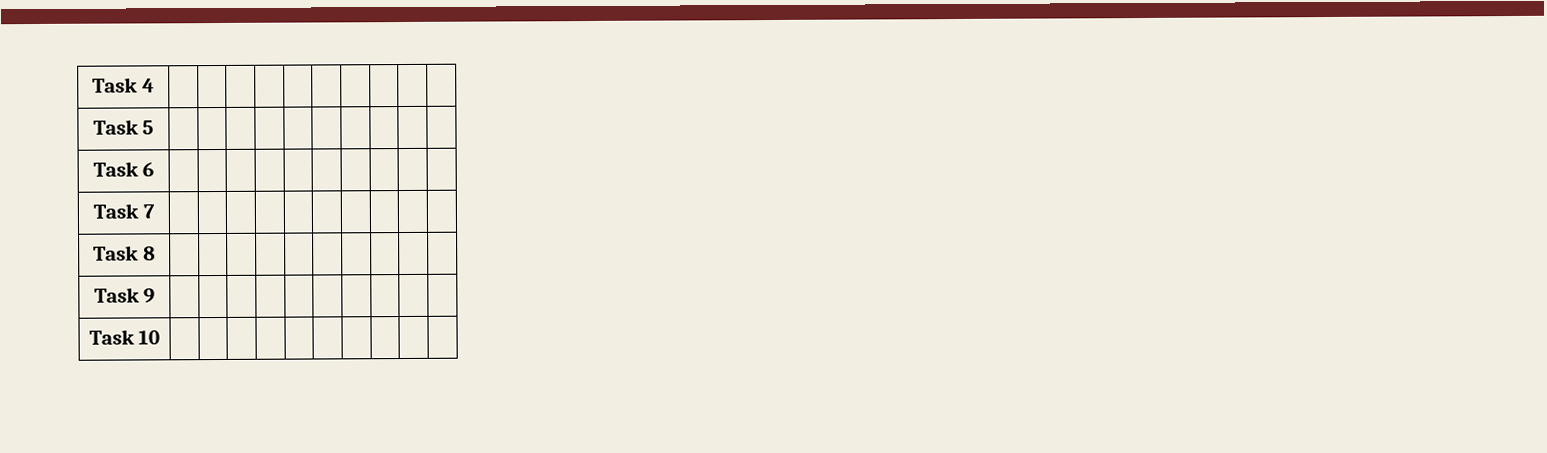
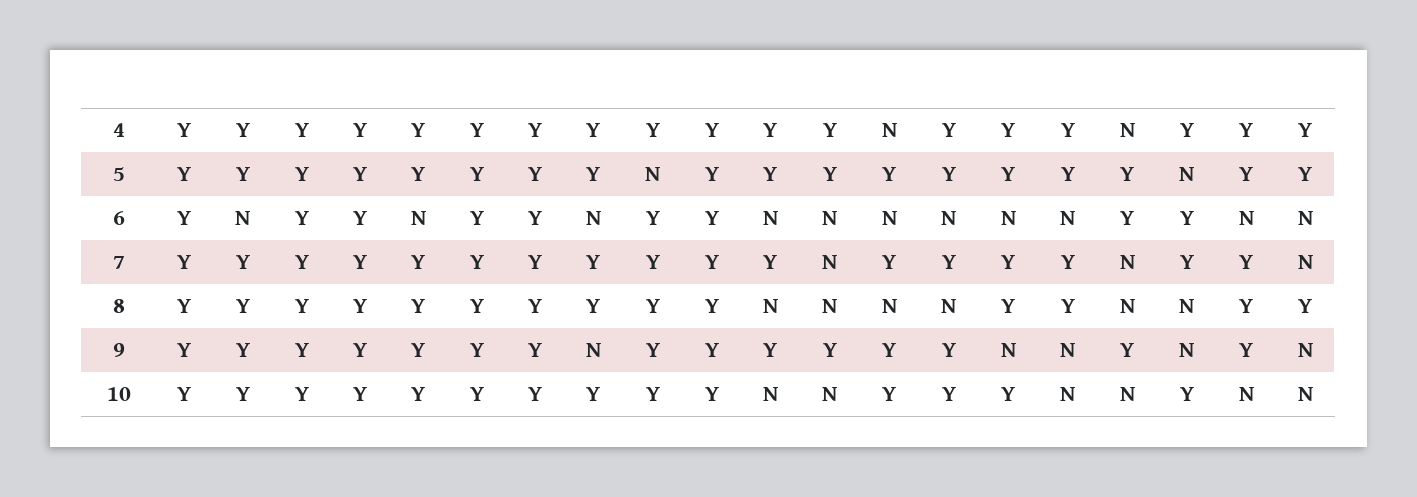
[92,77,139,93] Task -> (112, 130) none
[92,119,155,135] [92,161,155,177] [93,203,155,219] [93,245,156,261] [93,287,156,304] [88,329,161,345] | | | | | | | | | // Task 5 | | | | | | | | | | // Task 6 | | | | | | | | | | // Task 7 | | | | | | | | | | // Task 8 | | | | | | | | | | // Task 9 | | | | | | | | | | // Task 10 | | | | | | | | | | -> [177,123,191,137] [235,123,250,137] [294,123,309,137] [352,123,367,137] [411,123,425,137] [469,123,484,137] [527,123,542,137] [586,123,600,137] [645,123,660,137] [704,123,719,137] [763,123,777,137] [822,123,837,137] [881,123,897,137] [941,123,956,137] [1001,123,1015,137] [1060,123,1075,137] [1119,123,1135,137] [1179,123,1194,137] [1239,123,1253,137] [1298,123,1312,137] [112,167,125,181] [177,167,191,181] [235,167,250,181] [294,167,309,181] [352,167,367,181] [411,167,425,181] [469,167,484,181] [527,167,542,181] [586,167,600,181] [645,167,660,181] [704,167,719,181] [763,167,777,181] [822,167,837,181] [882,167,896,181] [941,167,956,181] [1001,167,1015,181] [1060,167,1075,181] [1120,167,1134,181] [1179,167,1194,181] [1239,167,1253,181] [1298,167,1312,181] [112,211,125,225] [177,211,191,225] [235,211,250,225] [294,211,309,225] [352,211,367,225] [410,211,426,225] [469,211,484,225] [527,211,542,225] [585,211,601,225] [645,211,660,225] [704,211,719,225] [762,211,778,225] [822,211,837,225] [881,211,897,225] [941,211,956,225] [1000,211,1016,225] [1060,211,1075,225] [1120,211,1134,225] [1179,211,1194,225] [1238,211,1254,225] [1297,211,1313,225] [112,256,125,269] [177,255,191,269] [235,255,250,269] [294,255,309,269] [352,255,367,269] [411,255,425,269] [469,255,484,269] [527,255,542,269] [586,255,600,269] [645,255,660,269] [704,255,719,269] [763,255,777,269] [822,255,837,269] [882,255,896,269] [941,255,956,269] [1001,255,1015,269] [1060,255,1075,269] [1119,255,1135,269] [1179,255,1194,269] [1239,255,1253,269] [1297,255,1313,269] [112,299,125,313] [177,299,191,313] [235,299,250,313] [294,299,309,313] [352,299,367,313] [411,299,425,313] [469,299,484,313] [527,299,542,313] [586,299,600,313] [645,299,660,313] [704,299,719,313] [762,299,778,313] [822,299,837,313] [881,299,897,313] [941,299,956,313] [1001,299,1015,313] [1060,299,1075,313] [1119,299,1135,313] [1179,299,1194,313] [1239,299,1253,313] [1298,299,1312,313] [112,343,125,357] [177,343,191,357] [235,343,250,357] [294,343,309,357] [352,343,367,357] [411,343,425,357] [469,343,484,357] [527,343,542,357] [585,343,601,357] [645,343,660,357] [704,343,719,357] [763,343,777,357] [822,343,837,357] [882,343,896,357] [941,343,956,357] [1000,343,1016,357] [1060,343,1075,357] [1120,343,1134,357] [1179,343,1194,357] [1239,343,1253,357] [1297,343,1313,357] [106,387,131,401] [177,387,191,401] [235,387,250,401] [294,387,309,401] [352,387,367,401] [411,387,425,401] [469,387,484,401] [527,387,542,401] [586,387,600,401] [645,387,660,401] [704,387,719,401] [762,387,778,401] [822,387,837,401] [882,387,896,401] [941,387,956,401] [1001,387,1015,401] [1060,387,1075,401] [1119,387,1135,401] [1179,387,1194,401] [1238,387,1254,401] [1297,387,1313,401] Y | Y | Y | Y | Y | Y | Y | Y | Y | Y | Y | Y | N | Y | Y | Y | N | Y | Y | Y // 5 | Y | Y | Y | Y | Y | Y | Y | Y | N | Y | Y | Y | Y | Y | Y | Y | Y | N | Y | Y // 6 | Y | N | Y | Y | N | Y | Y | N | Y | Y | N | N | N | N | N | N | Y | Y | N | N // 7 | Y | Y | Y | Y | Y | Y | Y | Y | Y | Y | Y | N | Y | Y | Y | Y | N | Y | Y | N // 8 | Y | Y | Y | Y | Y | Y | Y | Y | Y | Y | N | N | N | N | Y | Y | N | N | Y | Y // 9 | Y | Y | Y | Y | Y | Y | Y | N | Y | Y | Y | Y | Y | Y | N | N | Y | N | Y | N // 10 | Y | Y | Y | Y | Y | Y | Y | Y | Y | Y | N | N | Y | Y | Y | N | N | Y | N | N

